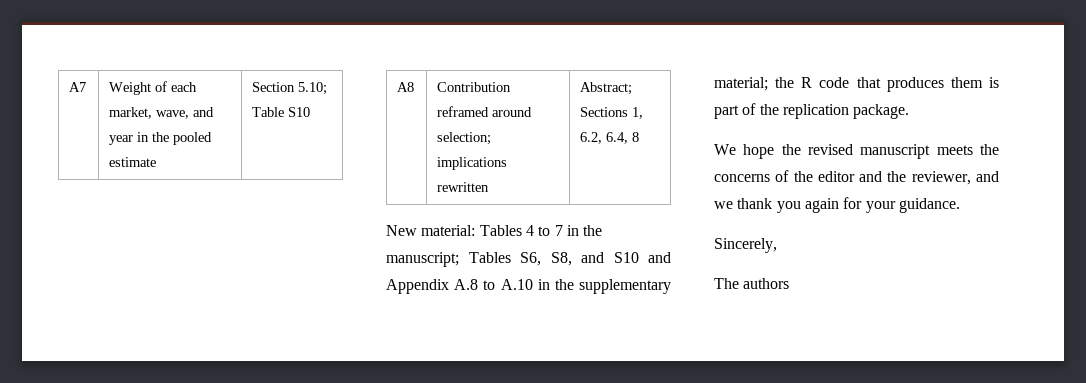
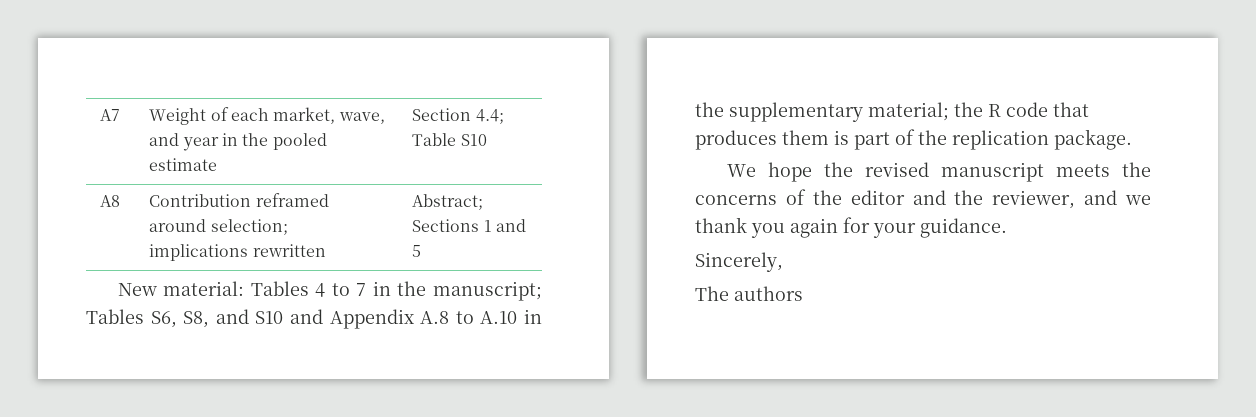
[298,82,328,95] 5.10; -> [475,109,504,124] 4.4;
[632,107,644,119] [580,132,640,144] 1, 6.2, 6.4, 8 -> [483,219,526,232] [412,245,422,257] 1 and 5

